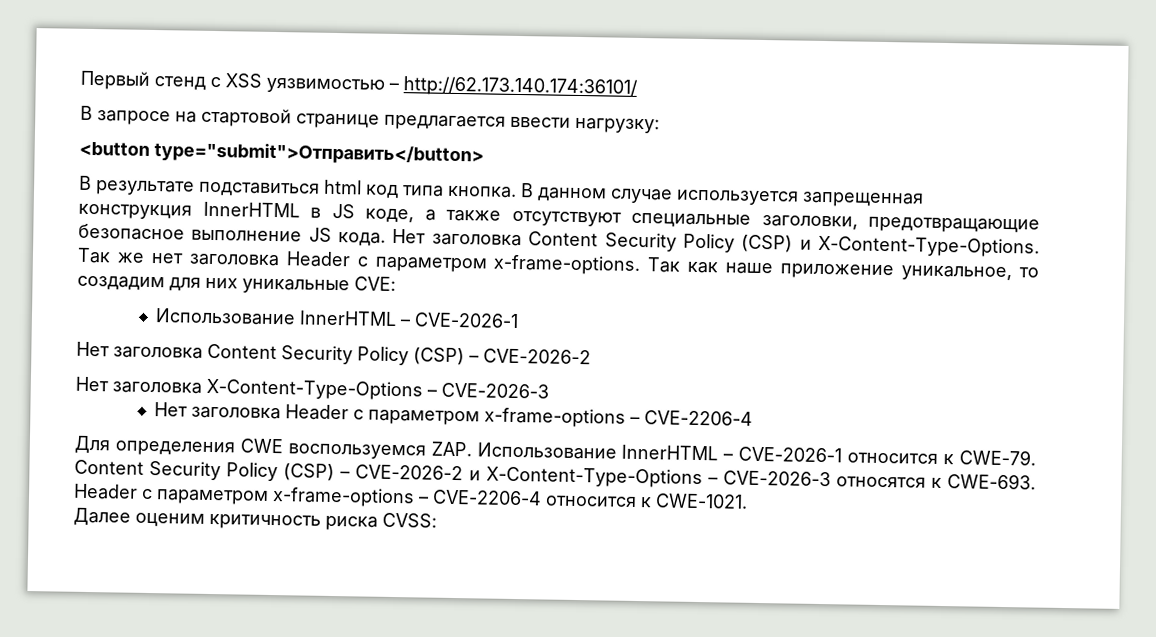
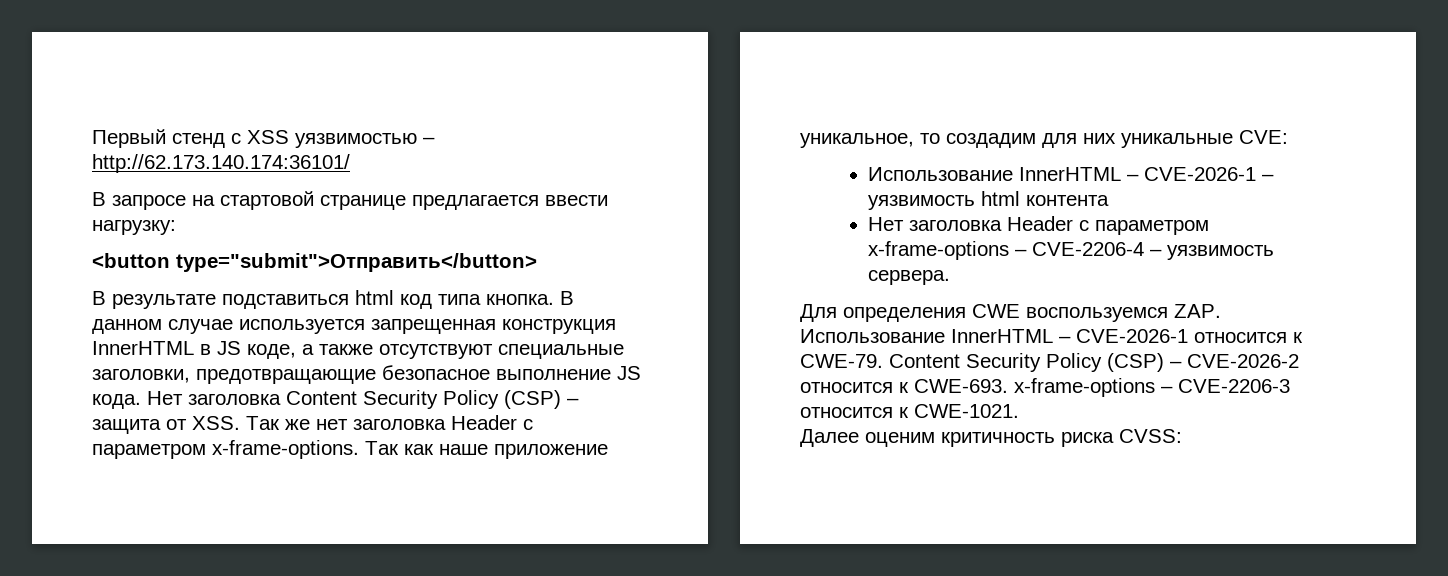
[799,235,1040,258] и X-Content-Type-Options. -> [567,398,579,405] [92,416,240,434] – защита от XSS.
[76,341,591,366] [75,376,549,401] // Нет заголовка Content Security Policy (CSP) – CVE-2026-2 // Нет заголовка X-Content-Type-Options – CVE-2026-3 -> [1262,174,1275,181] [868,191,1110,210] – уязвимость html контента
(754, 418) none -> [1150,245,1275,260] [868,270,951,285] – уязвимость сервера.
[468,466,1036,490] [73,483,542,508] и X-Content-Type-Options – CVE-2026-3 относятся к CWE-693. Header с параметром x-frame-options – CVE-2206-4 -> [800,378,1290,397] относится к CWE-693. x-frame-options – CVE-2206-3

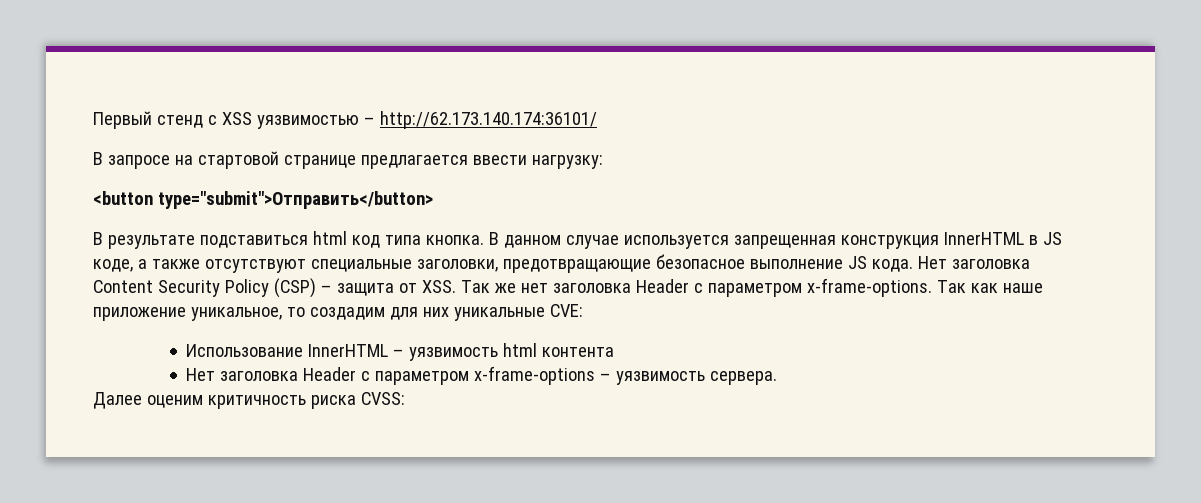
[1144,167,1275,181] CVE-2026-1 – -> (405, 353) none
[1032,242,1163,256] CVE-2206-4 – -> (612, 377) none
[800,304,1221,322] [800,329,1303,343] [800,353,1299,372] [800,378,1290,397] [800,404,1019,418] // Для определения CWE воспользуемся ZAP. Использование InnerHTML – CVE-2026-1 относится к CWE-79. Content Security Policy (CSP) – CVE-2026-2 относится к CWE-693. x-frame-options – CVE-2206-3 относится к CWE-1021. -> (778, 378) none

